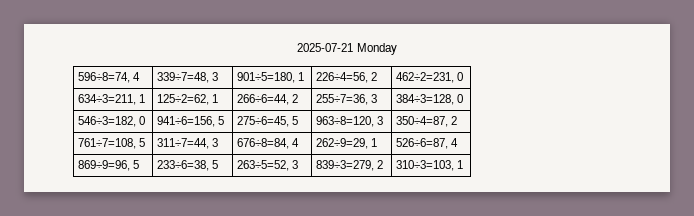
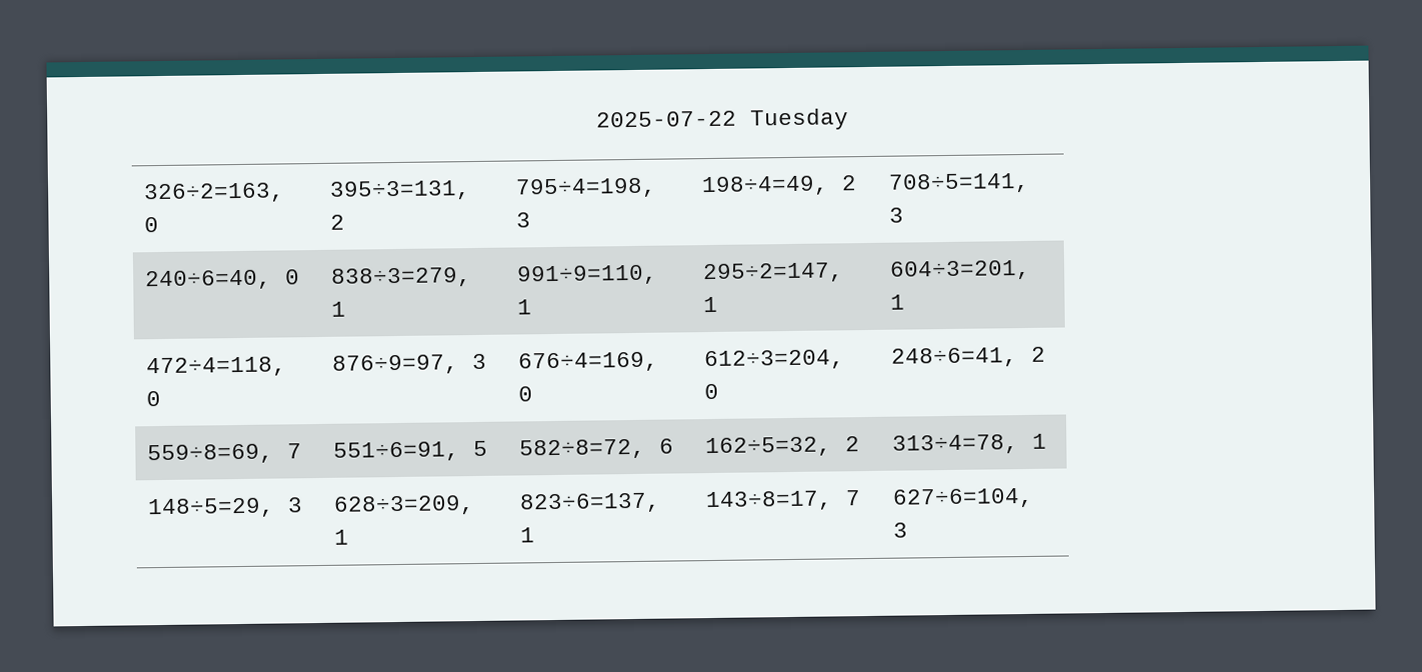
[297,43,397,55] [78,72,141,83] [157,72,219,83] [237,72,305,83] [316,72,378,83] [396,72,464,83] [78,94,146,105] [157,94,219,105] [237,94,299,105] [316,94,378,105] [396,94,464,105] [78,116,146,127] [157,116,225,127] [237,116,299,127] [316,116,384,127] [396,116,458,127] [78,138,146,149] [157,138,219,149] [237,138,300,149] [316,138,378,149] [396,138,459,149] [78,160,140,171] [157,160,219,171] [237,160,299,171] [316,160,384,171] [396,160,464,171] 2025-07-21 Monday // 596÷8=74, 4 | 339÷7=48, 3 | 901÷5=180, 1 | 226÷4=56, 2 | 462÷2=231, 0 // 634÷3=211, 1 | 125÷2=62, 1 | 266÷6=44, 2 | 255÷7=36, 3 | 384÷3=128, 0 // 546÷3=182, 0 | 941÷6=156, 5 | 275÷6=45, 5 | 963÷8=120, 3 | 350÷4=87, 2 // 761÷7=108, 5 | 311÷7=44, 3 | 676÷8=84, 4 | 262÷9=29, 1 | 526÷6=87, 4 // 869÷9=96, 5 | 233÷6=38, 5 | 263÷5=52, 3 | 839÷3=279, 2 | 310÷3=103, 1 -> [596,108,849,131] [143,182,285,204] [143,217,159,233] [329,180,471,201] [329,214,345,230] [514,177,657,199] [515,212,531,228] [700,175,857,197] [887,172,1030,194] [888,207,904,223] [144,269,300,291] [330,267,472,288] [330,301,346,317] [516,264,658,286] [516,299,532,315] [702,262,844,284] [702,296,718,313] [889,259,1031,281] [889,294,905,310] [145,356,287,378] [145,391,161,407] [331,353,487,375] [517,351,659,373] [517,386,533,402] [703,349,845,371] [703,383,719,400] [890,346,1046,368] [146,443,302,465] [332,440,488,462] [518,438,674,460] [704,436,860,458] [891,433,1047,455] [147,497,303,519] [333,495,475,516] [333,529,349,545] [519,492,661,514] [519,527,535,543] [704,490,861,512] [891,487,1034,509] [892,522,908,538] 2025-07-22 Tuesday // 326÷2=163, 0 | 395÷3=131, 2 | 795÷4=198, 3 | 198÷4=49, 2 | 708÷5=141, 3 // 240÷6=40, 0 | 838÷3=279, 1 | 991÷9=110, 1 | 295÷2=147, 1 | 604÷3=201, 1 // 472÷4=118, 0 | 876÷9=97, 3 | 676÷4=169, 0 | 612÷3=204, 0 | 248÷6=41, 2 // 559÷8=69, 7 | 551÷6=91, 5 | 582÷8=72, 6 | 162÷5=32, 2 | 313÷4=78, 1 // 148÷5=29, 3 | 628÷3=209, 1 | 823÷6=137, 1 | 143÷8=17, 7 | 627÷6=104, 3

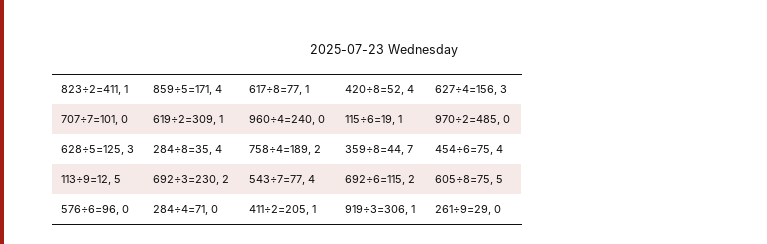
[596,108,849,131] [143,182,285,204] [143,217,159,233] [329,180,471,201] [329,214,345,230] [514,177,657,199] [515,212,531,228] [700,175,857,197] [887,172,1030,194] [888,207,904,223] [144,269,300,291] [330,267,472,288] [330,301,346,317] [516,264,658,286] [516,299,532,315] [702,262,844,284] [702,296,718,313] [889,259,1031,281] [889,294,905,310] [145,356,287,378] [145,391,161,407] [331,353,487,375] [517,351,659,373] [517,386,533,402] [703,349,845,371] [703,383,719,400] [890,346,1046,368] [146,443,302,465] [332,440,488,462] [518,438,674,460] [704,436,860,458] [891,433,1047,455] [147,497,303,519] [333,495,475,516] [333,529,349,545] [519,492,661,514] [519,527,535,543] [704,490,861,512] [891,487,1034,509] [892,522,908,538] 2025-07-22 Tuesday // 326÷2=163, 0 | 395÷3=131, 2 | 795÷4=198, 3 | 198÷4=49, 2 | 708÷5=141, 3 // 240÷6=40, 0 | 838÷3=279, 1 | 991÷9=110, 1 | 295÷2=147, 1 | 604÷3=201, 1 // 472÷4=118, 0 | 876÷9=97, 3 | 676÷4=169, 0 | 612÷3=204, 0 | 248÷6=41, 2 // 559÷8=69, 7 | 551÷6=91, 5 | 582÷8=72, 6 | 162÷5=32, 2 | 313÷4=78, 1 // 148÷5=29, 3 | 628÷3=209, 1 | 823÷6=137, 1 | 143÷8=17, 7 | 627÷6=104, 3 -> [309,44,458,57] [61,85,129,95] [153,84,223,95] [249,85,310,95] [345,85,415,95] [435,85,508,95] [61,115,129,125] [153,114,224,125] [249,114,326,125] [345,114,403,125] [435,114,511,125] [61,145,135,155] [153,145,223,155] [249,144,322,155] [345,144,414,155] [435,145,504,155] [61,174,122,185] [153,174,230,185] [249,175,316,185] [345,174,416,185] [435,175,504,185] [61,204,130,215] [153,205,219,215] [249,205,317,215] [345,204,416,215] [435,204,502,215] 2025-07-23 Wednesday // 823÷2=411, 1 | 859÷5=171, 4 | 617÷8=77, 1 | 420÷8=52, 4 | 627÷4=156, 3 // 707÷7=101, 0 | 619÷2=309, 1 | 960÷4=240, 0 | 115÷6=19, 1 | 970÷2=485, 0 // 628÷5=125, 3 | 284÷8=35, 4 | 758÷4=189, 2 | 359÷8=44, 7 | 454÷6=75, 4 // 113÷9=12, 5 | 692÷3=230, 2 | 543÷7=77, 4 | 692÷6=115, 2 | 605÷8=75, 5 // 576÷6=96, 0 | 284÷4=71, 0 | 411÷2=205, 1 | 919÷3=306, 1 | 261÷9=29, 0

